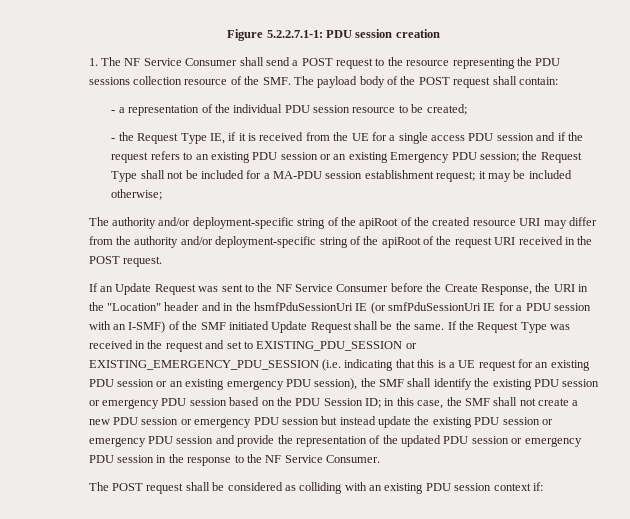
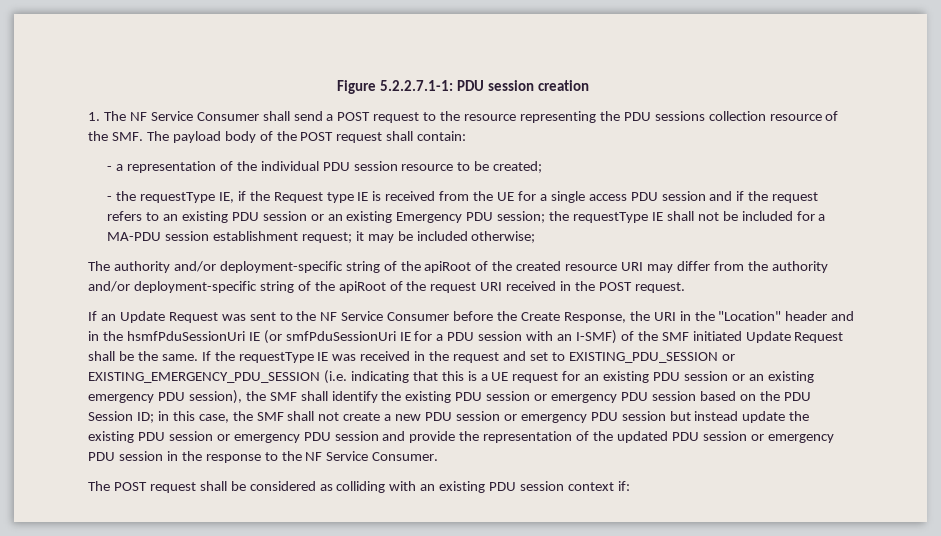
[137,132,246,144] Request Type IE, if it -> [139,191,369,203] requestType IE, if the Request type IE
[540,152,582,163] [111,171,138,182] Request Type -> [573,212,663,223] requestType IE
[477,322,547,333] Request Type -> [238,352,329,363] requestType IE

